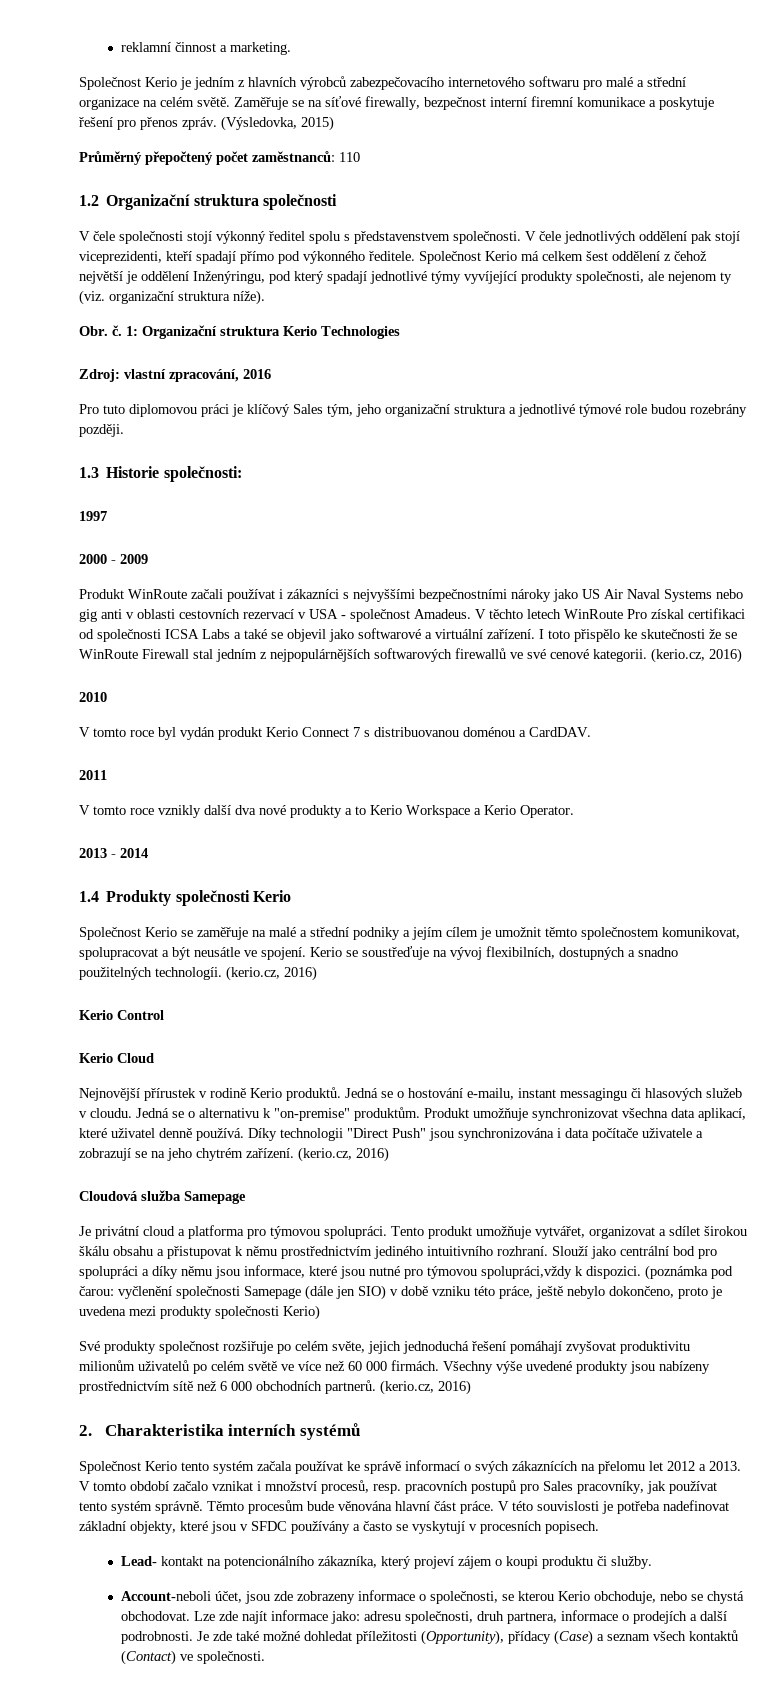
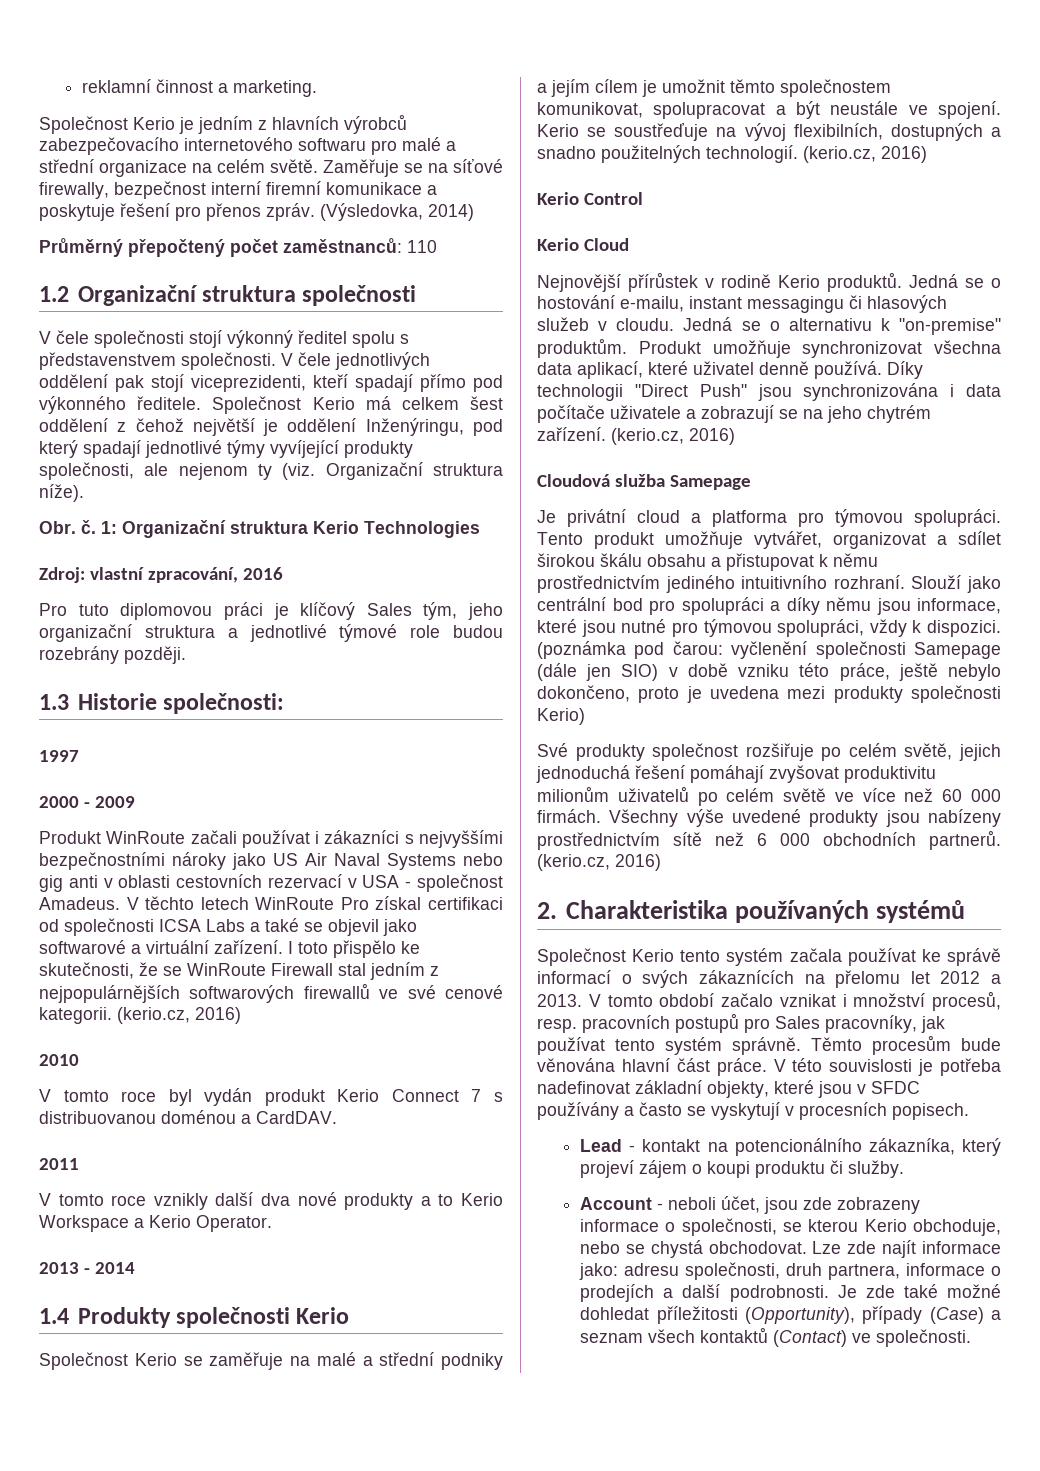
[301,116,334,131] 2015) -> [428,204,474,221] 2014)
[109,291,174,304] organizační -> [325,462,423,480] Organizační
[641,629,705,639] skutečnosti -> [39,962,134,979] skutečnosti,
[194,947,240,957] neusátle -> [830,101,899,115] neustále
[155,967,222,980] technologíi. -> [706,145,798,163] technologií.
[144,1088,196,1101] přírustek -> [628,272,698,292] přírůstek
[481,1266,572,1279] spolupráci,vždy -> [777,619,907,637] spolupráci, vždy
[332,1341,365,1353] světe, -> [904,743,953,760] světě,
[228,1424,297,1436] interních -> [734,900,869,923] používaných
[120,1556,157,1566] Lead- -> [580,1139,636,1152] Lead -
[120,1591,211,1601] Account-neboli -> [580,1197,717,1210] Account - neboli
[507,1631,551,1644] přídacy -> [862,1306,923,1324] případy

